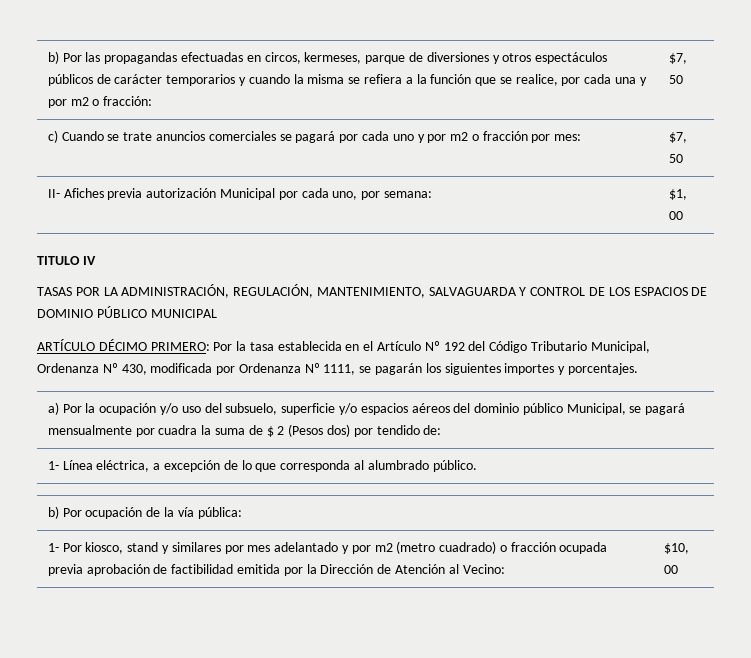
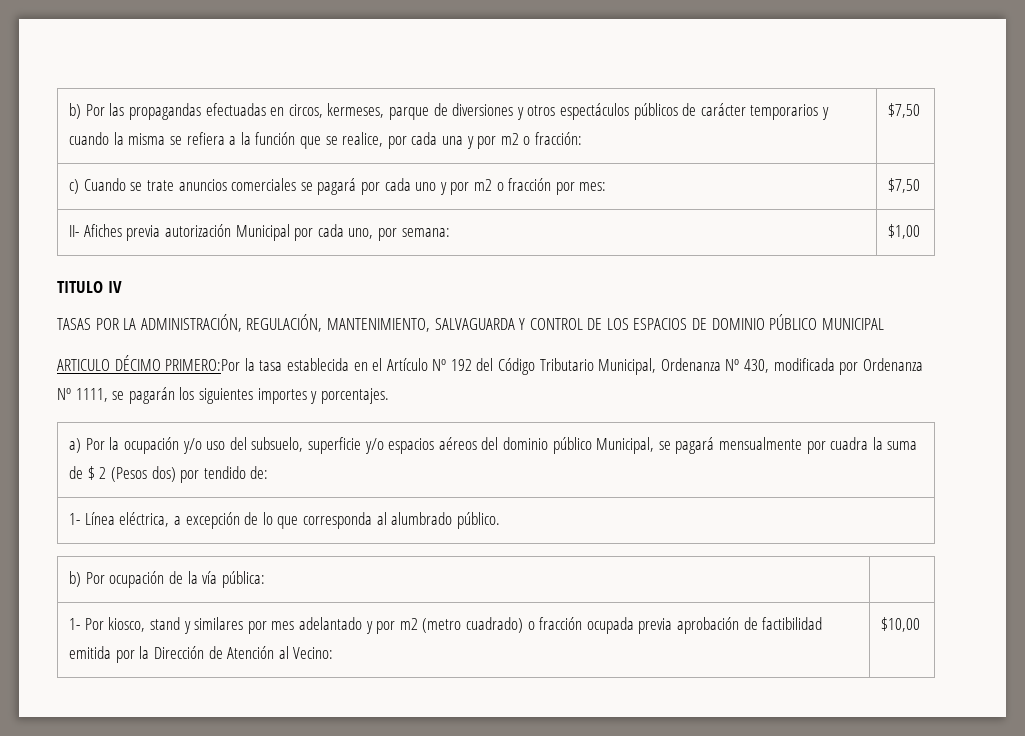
[668,53,687,64] [668,75,683,84] $7, 50 -> [888,103,921,118] $7,50
[668,132,687,143] [668,154,683,163] $7, 50 -> [888,178,921,193] $7,50
[668,189,687,200] [668,211,683,220] $1, 00 -> [888,224,921,239] $1,00
[37,339,233,351] ARTÍCULO DÉCIMO PRIMERO: Por -> [57,355,241,371] ARTICULO DÉCIMO PRIMERO:Por
[663,543,689,554] [663,565,678,574] $10, 00 -> [881,617,921,632] $10,00

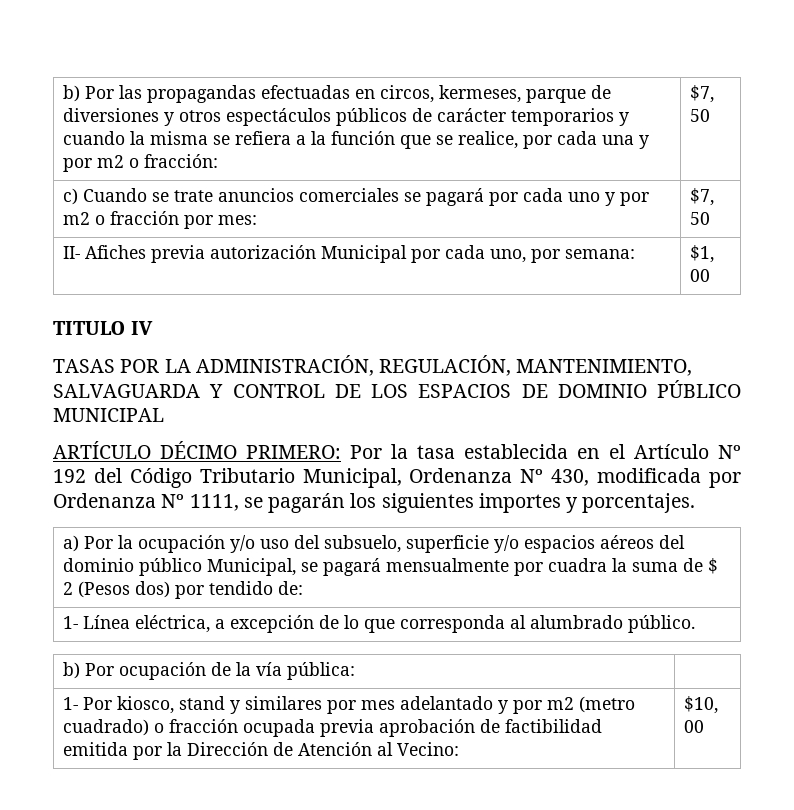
[888,103,921,118] $7,50 -> [689,85,714,103] [689,109,710,122] $7, 50
[888,178,921,193] $7,50 -> [689,188,714,206] [689,212,710,225] $7, 50
[888,224,921,239] $1,00 -> [689,245,714,263] [689,269,710,282] $1, 00
[57,355,241,371] ARTICULO DÉCIMO PRIMERO:Por -> [53,441,382,459] ARTÍCULO DÉCIMO PRIMERO: Por
[881,617,921,632] $10,00 -> [683,696,718,714] [683,720,704,733] $10, 00

